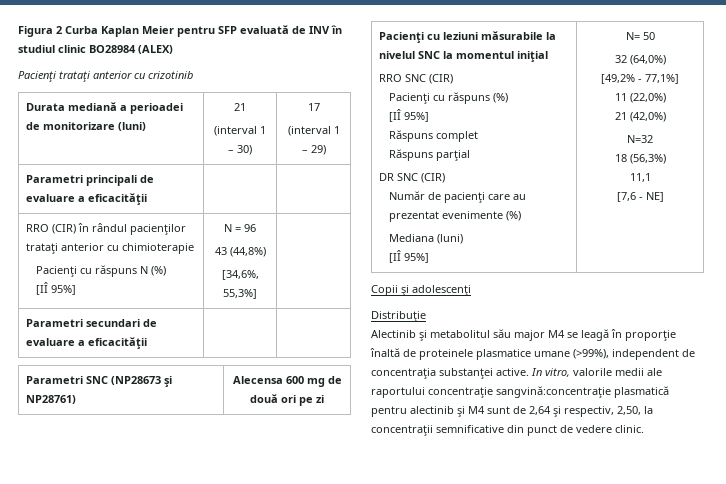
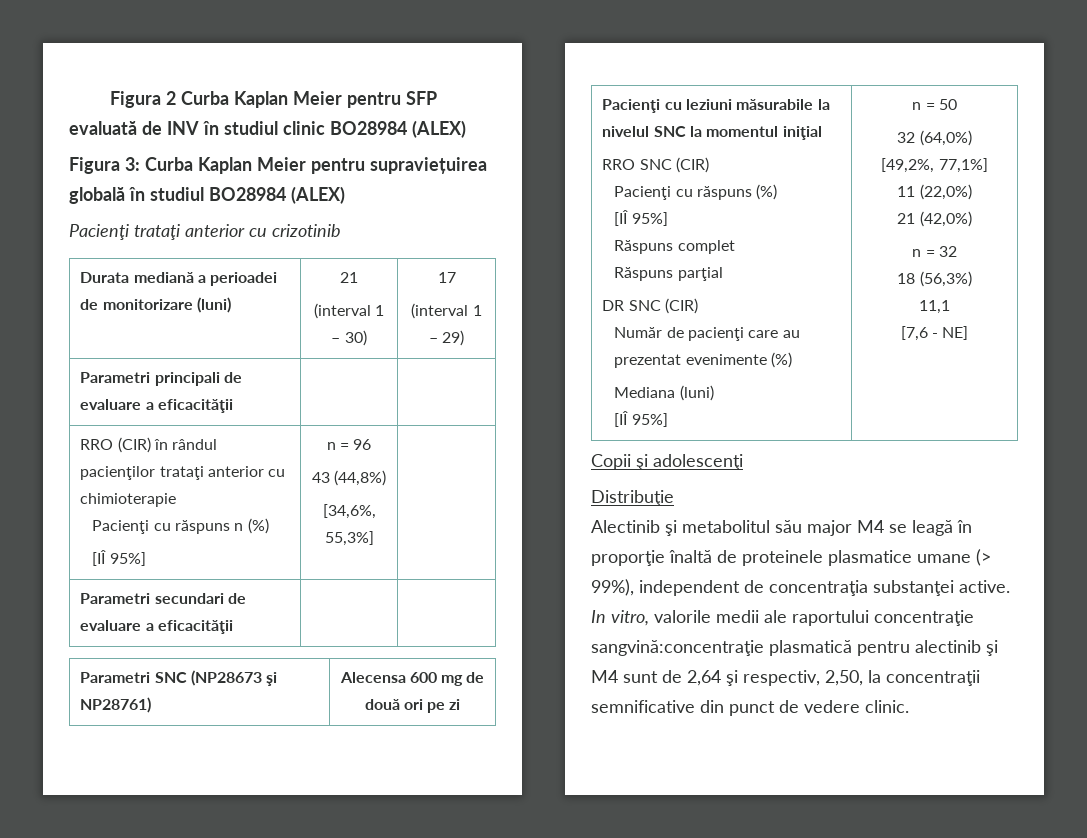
(173, 49) none -> [69,157,487,174] [69,186,345,204] // Figura 3: Curba Kaplan Meier pentru supraviețuirea globală în studiul BO28984 (ALEX)
[139,266,148,274] N -> [234,523,244,531] n
[224,224,232,232] N -> [326,442,336,450] n
[625,32,640,40] N= -> [912,102,935,110] n =
[601,74,642,84] [49,2% - -> [881,158,935,173] [49,2%,
[627,135,653,143] N=32 -> [912,246,957,257] n = 32
[573,349,609,359] (>99%), -> [976,549,991,566] [591,579,634,596] (> 99%),

